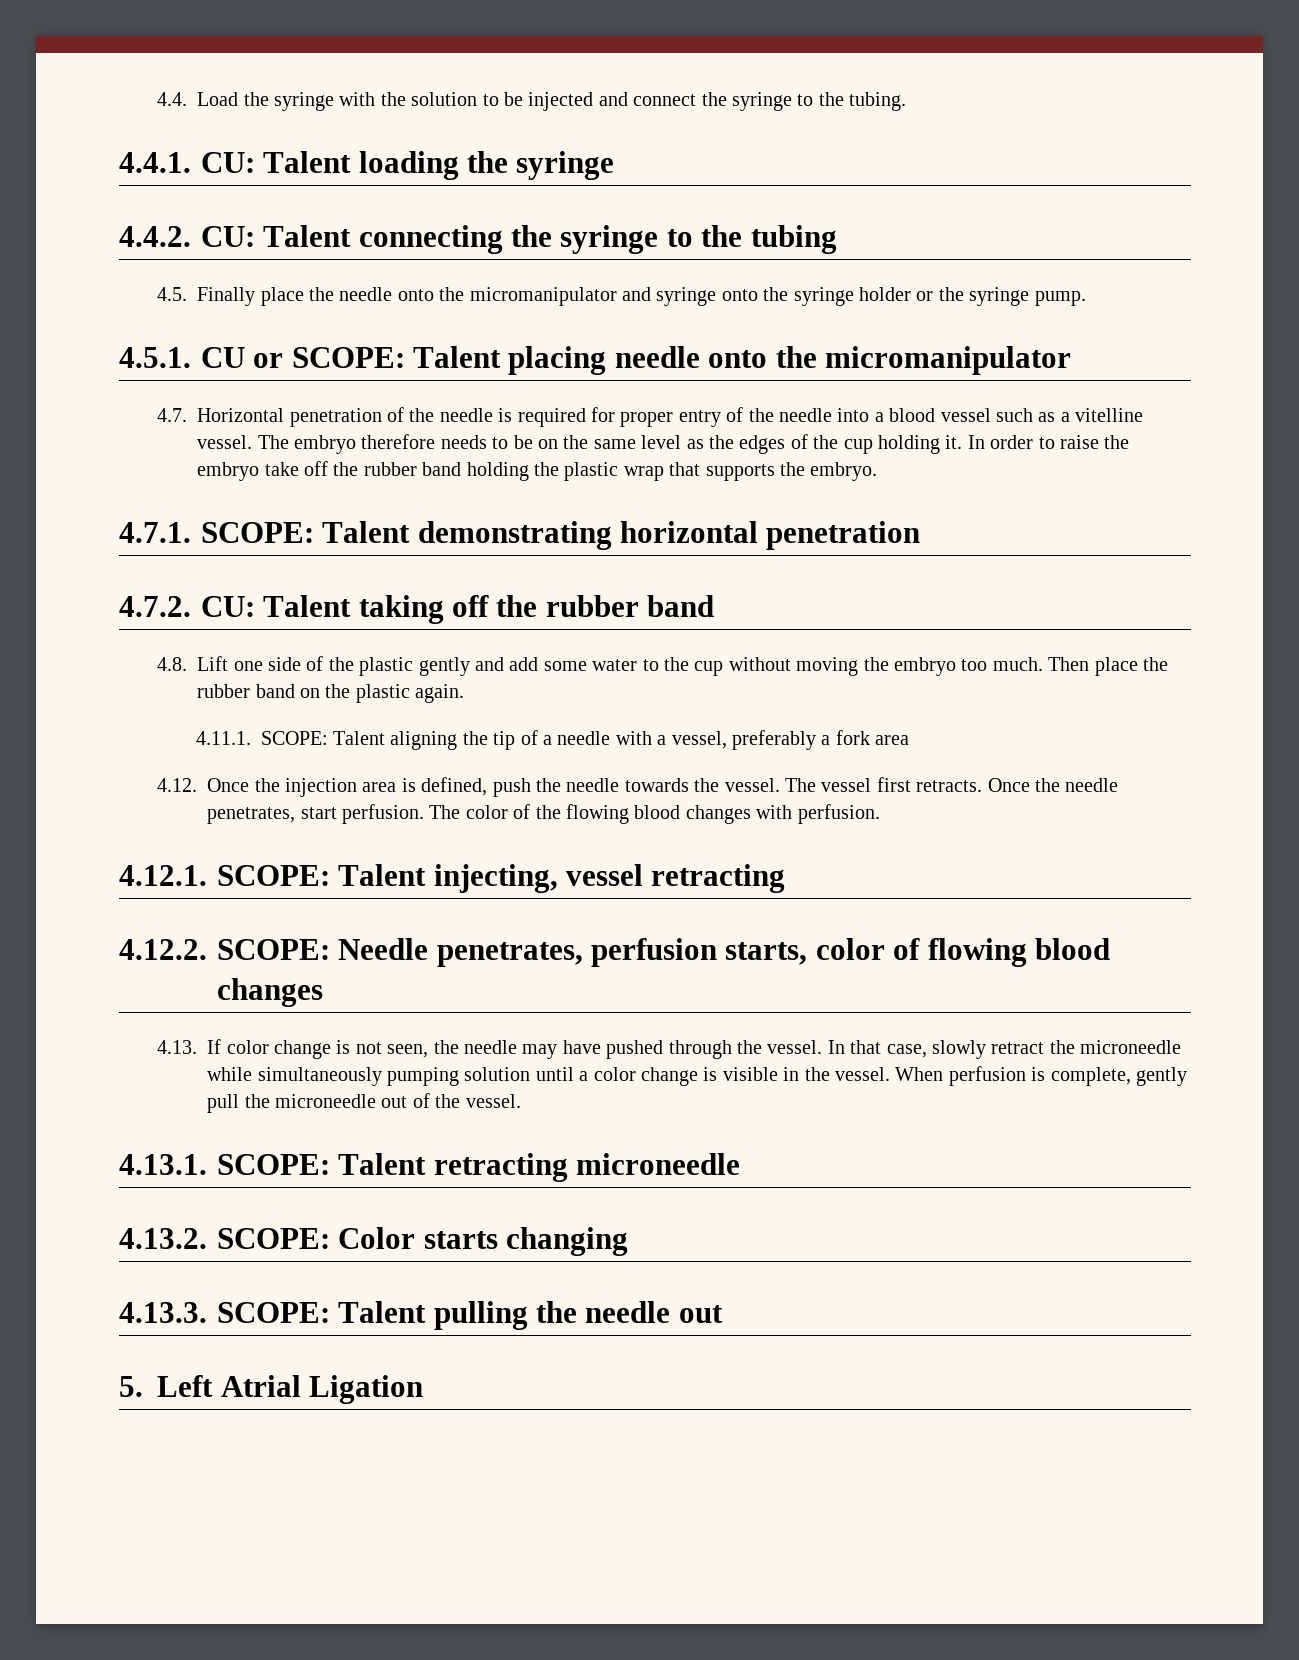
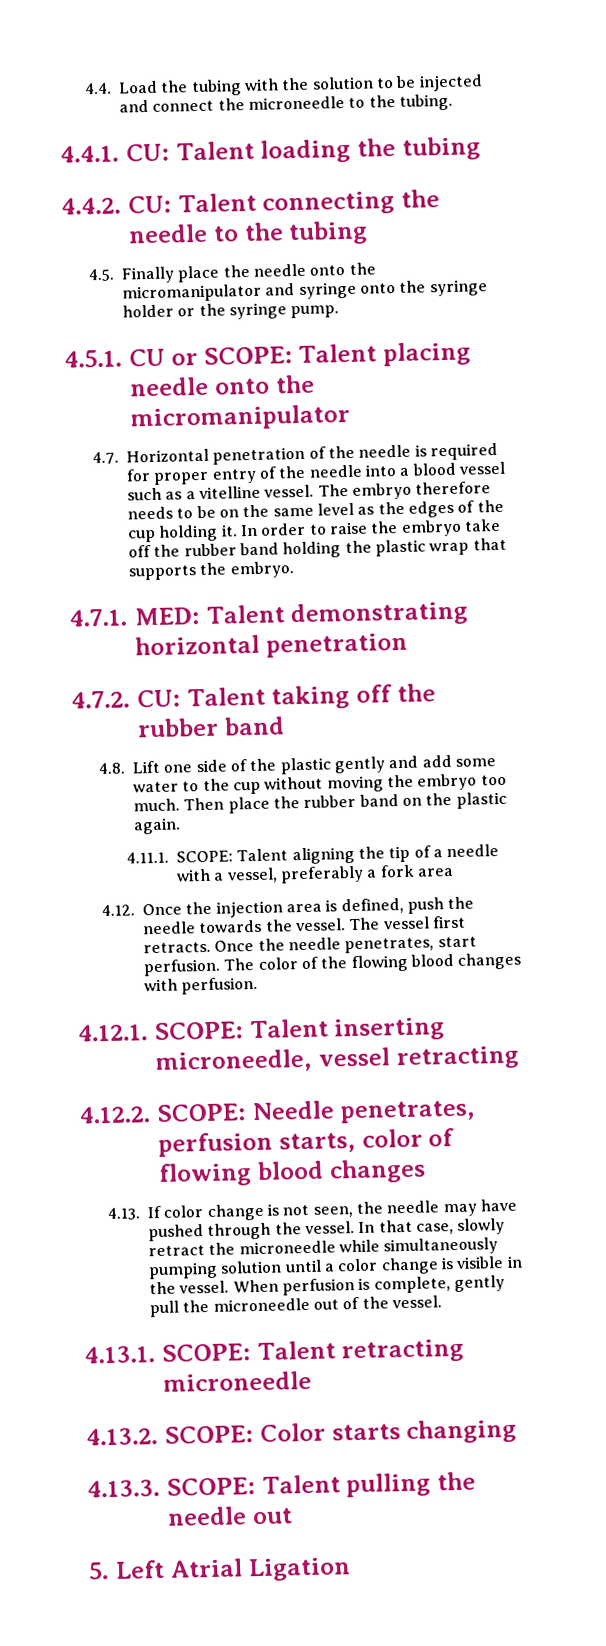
[274,92,335,111] syringe -> [190,79,242,97] tubing
[732,92,793,111] syringe -> [248,95,346,110] microneedle
[516,151,615,180] syringe -> [401,136,481,161] tubing
[560,225,659,254] syringe -> [128,223,208,244] needle
[201,522,314,543] SCOPE: -> [133,607,200,626] MED:
[433,864,558,893] injecting, -> [333,1017,446,1042] [155,1048,313,1075] inserting microneedle,

